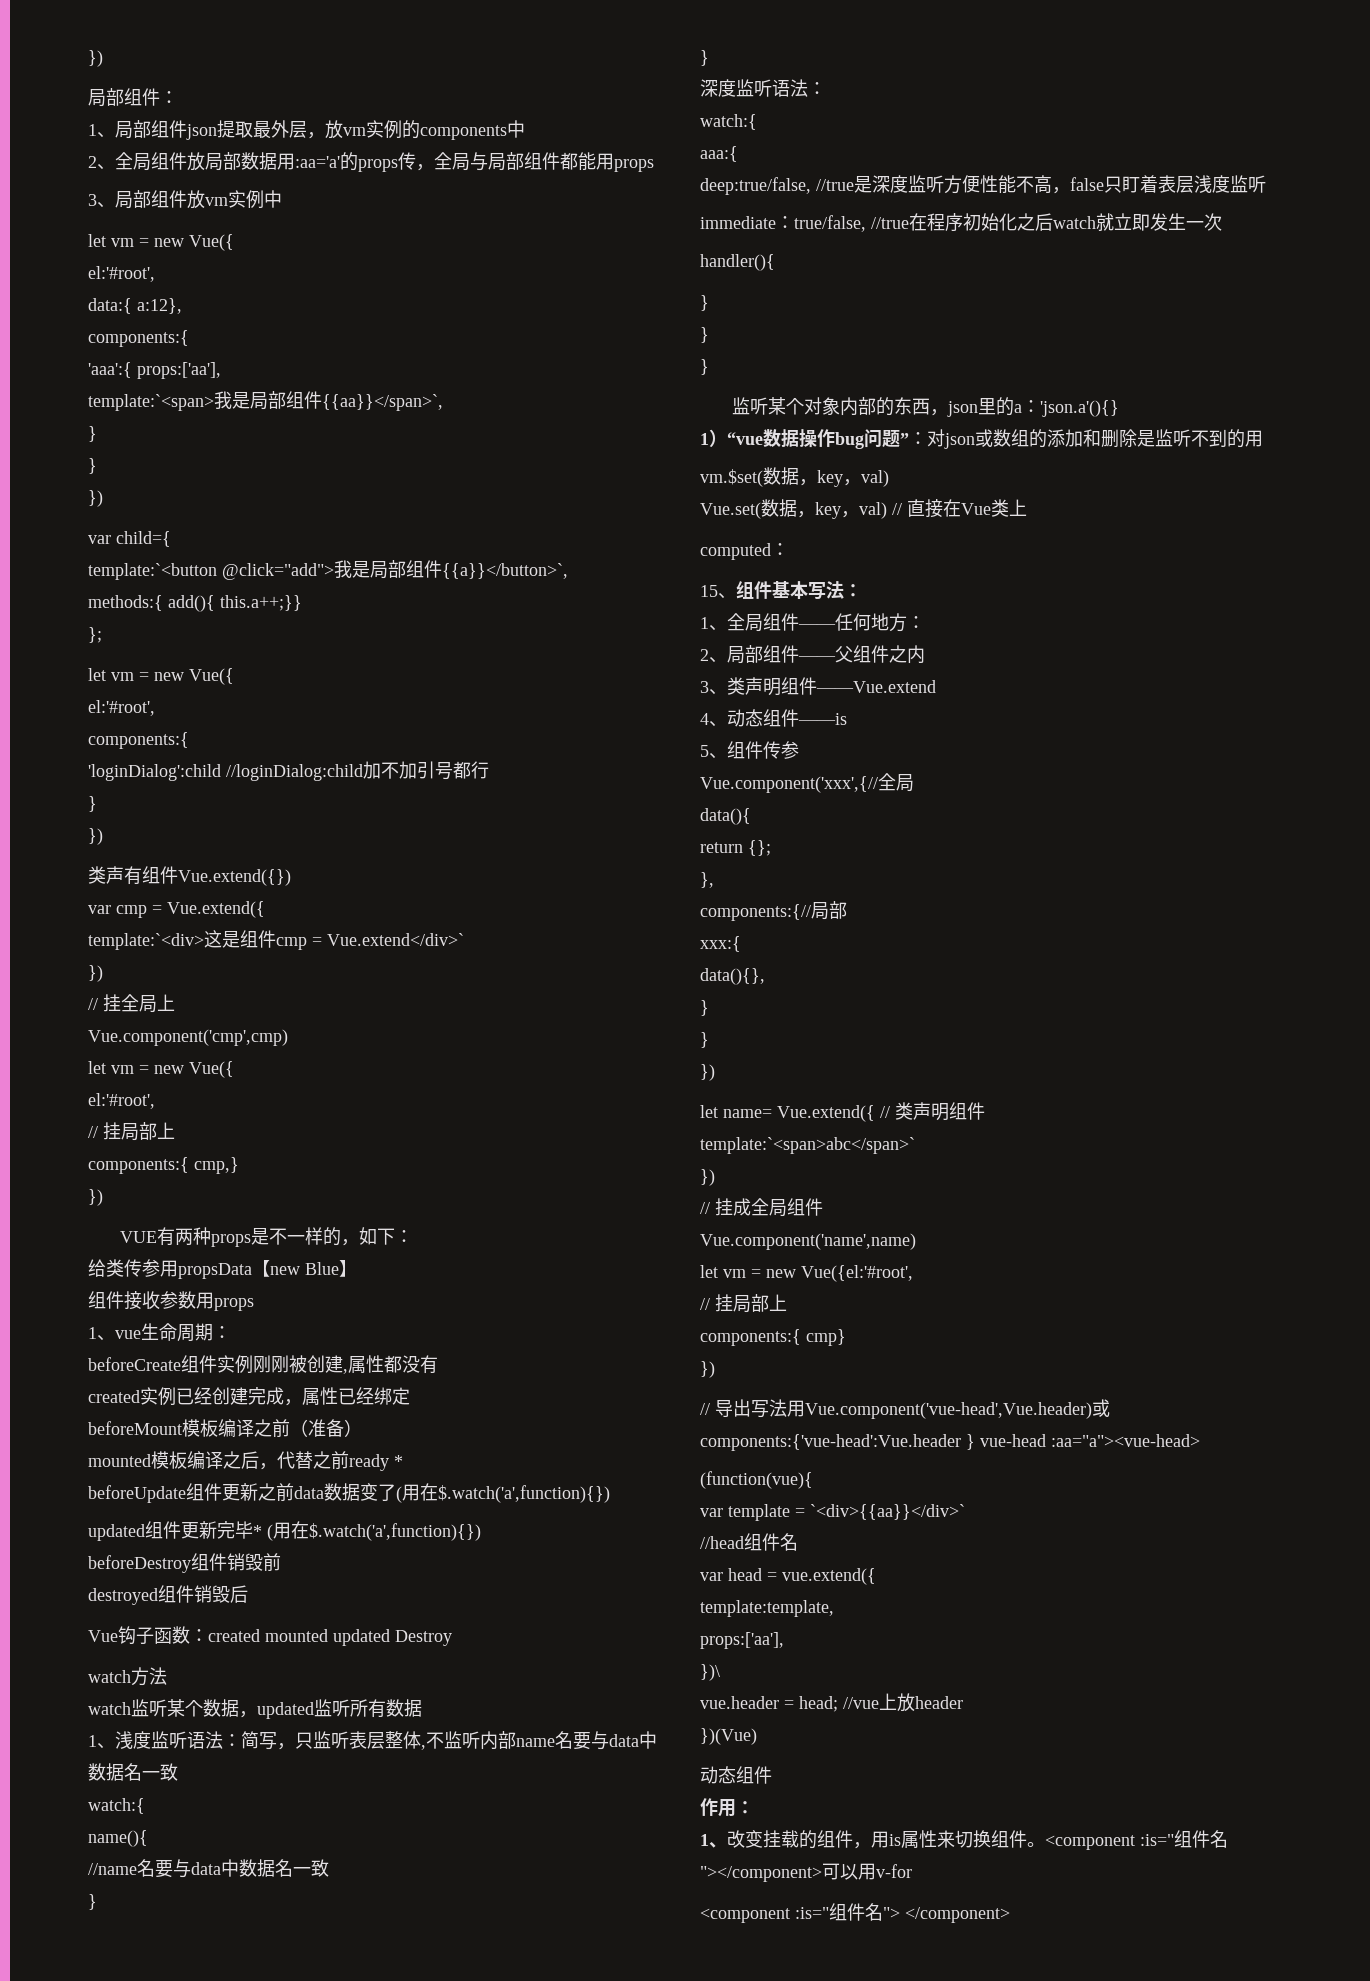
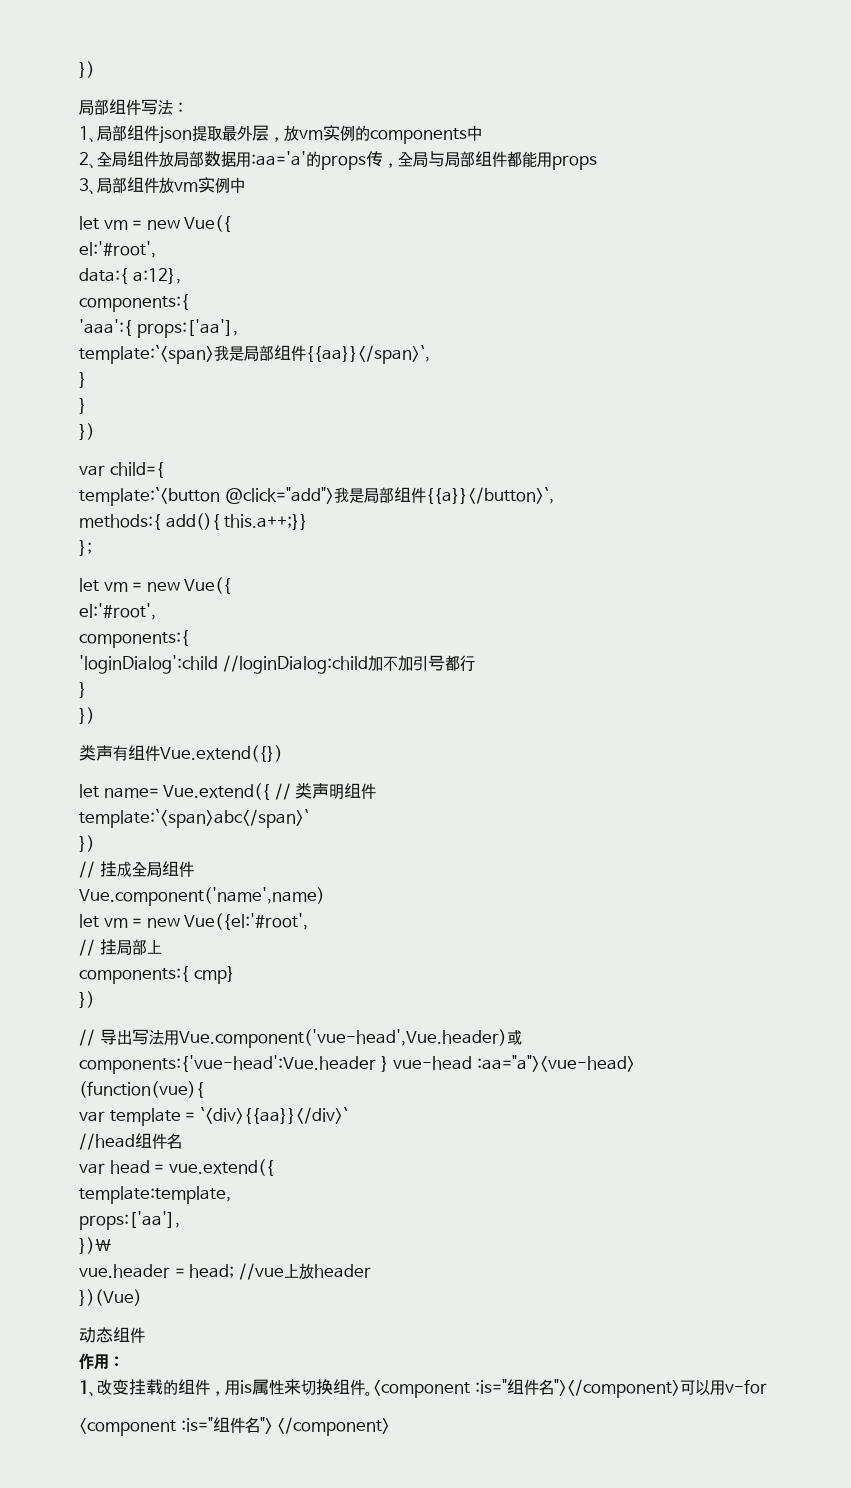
(160, 97) none -> [141,99,173,115] 写法
[88,901,265,918] [88,930,464,950] [88,965,103,982] [88,994,175,1013] [88,1029,288,1046] [88,1061,234,1078] [88,1093,155,1109] [88,1122,175,1141] [88,1157,239,1174] [88,1189,103,1206] [120,1227,414,1247] [88,1259,357,1279] [88,1291,254,1311] [88,1323,231,1342] [88,1355,438,1374] [88,1387,410,1406] [88,1419,362,1437] [88,1451,403,1471] [88,1483,610,1503] [88,1521,481,1541] [88,1553,281,1573] [88,1585,248,1605] [88,1626,452,1646] [88,1667,167,1686] [88,1699,422,1719] [88,1731,657,1750] [88,1763,178,1781] [88,1798,145,1814] [88,1830,148,1847] [88,1859,329,1878] [88,1894,97,1910] [700,50,709,66] [700,79,826,97] [700,114,757,130] [700,146,738,162] [700,175,1266,195] [700,213,1222,232] [700,254,775,271] [700,295,709,311] [700,327,709,343] [700,359,709,375] [732,397,1120,417] [700,429,1263,449] [700,467,889,487] [700,499,1027,519] [700,543,789,560] [700,581,862,599] [700,613,925,632] [700,645,925,664] [700,677,936,696] [700,709,847,727] [700,741,799,759] [700,773,914,793] [700,808,751,825] [700,840,771,856] [700,872,714,888] [700,901,847,921] [700,936,741,952] [700,968,765,985] [700,1000,709,1016] [700,1032,709,1048] [700,1064,715,1081] // var cmp = Vue.extend({ // template:`<div>这是组件cmp = Vue.extend</div>` // }) // // 挂全局上 // Vue.component('cmp',cmp) // let vm = new Vue({ // el:'#root', // // 挂局部上 // components:{ cmp,} // }) // VUE有两种props是不一样的，如下： // 给类传参用propsData【new Blue】 // 组件接收参数用props // 1、vue生命周期： // beforeCreate组件实例刚刚被创建,属性都没有 // created实例已经创建完成，属性已经绑定 // beforeMount模板编译之前（准备） // mounted模板编译之后，代替之前ready * // beforeUpdate组件更新之前data数据变了(用在$.watch('a',function){}) // updated组件更新完毕* (用在$.watch('a',function){}) // beforeDestroy组件销毁前 // destroyed组件销毁后 // Vue钩子函数：created mounted updated Destroy // watch方法 // watch监听某个数据，updated监听所有数据 // 1、浅度监听语法：简写，只监听表层整体,不监听内部name名要与data中数据名一致 // watch:{ // name(){ // //name名要与data中数据名一致 // } // } // 深度监听语法： // watch:{ // aaa:{ // deep:true/false, //true是深度监听方便性能不高，false只盯着表层浅度监听 // immediate：true/false, //true在程序初始化之后watch就立即发生一次 // handler(){ // } // } // } // 监听某个对象内部的东西，json里的a：'json.a'(){} // 1）“vue数据操作bug问题”：对json或数组的添加和删除是监听不到的用 // vm.$set(数据，key，val) // Vue.set(数据，key，val) // 直接在Vue类上 // computed： // 15、组件基本写法： // 1、全局组件——任何地方： // 2、局部组件——父组件之内 // 3、类声明组件——Vue.extend // 4、动态组件——is // 5、组件传参 // Vue.component('xxx',{//全局 // data(){ // return {}; // }, // components:{//局部 // xxx:{ // data(){}, // } // } // }) -> (283, 753) none

